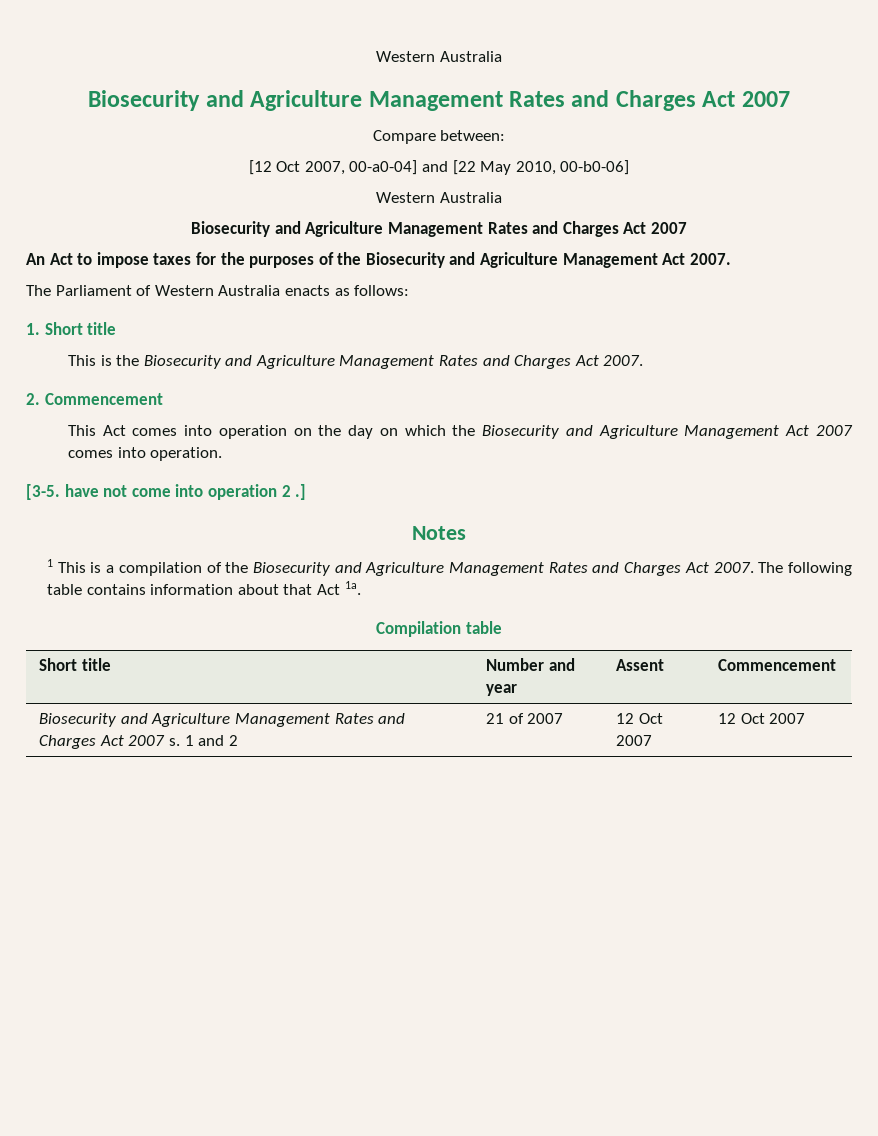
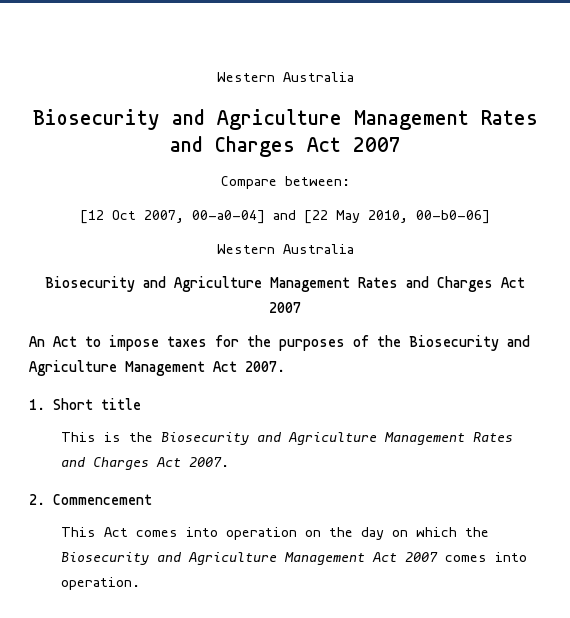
[26,285,410,296] // The Parliament of Western Australia enacts as follows: -> (285, 366) none
[26,484,307,500] [412,526,466,540] [46,559,852,576] [46,581,361,595] [376,621,502,637] [39,658,111,671] [486,658,575,671] [486,684,518,696] [616,659,665,671] [718,659,837,671] [39,713,406,727] [39,735,238,749] [486,713,564,724] [616,713,663,724] [616,735,653,746] [718,713,806,724] // [3-5. have not come into operation 2 .] // Notes // 1 This is a compilation of the Biosecurity and Agriculture Management Rates and Charges Act 2007. The following table contains information about that Act 1a. // Compilation table // Short title | Number and year | Assent | Commencement // Biosecurity and Agriculture Management Rates and Charges Act 2007 s. 1 and 2 | 21 of 2007 | 12 Oct 2007 | 12 Oct 2007 -> (140, 583) none

